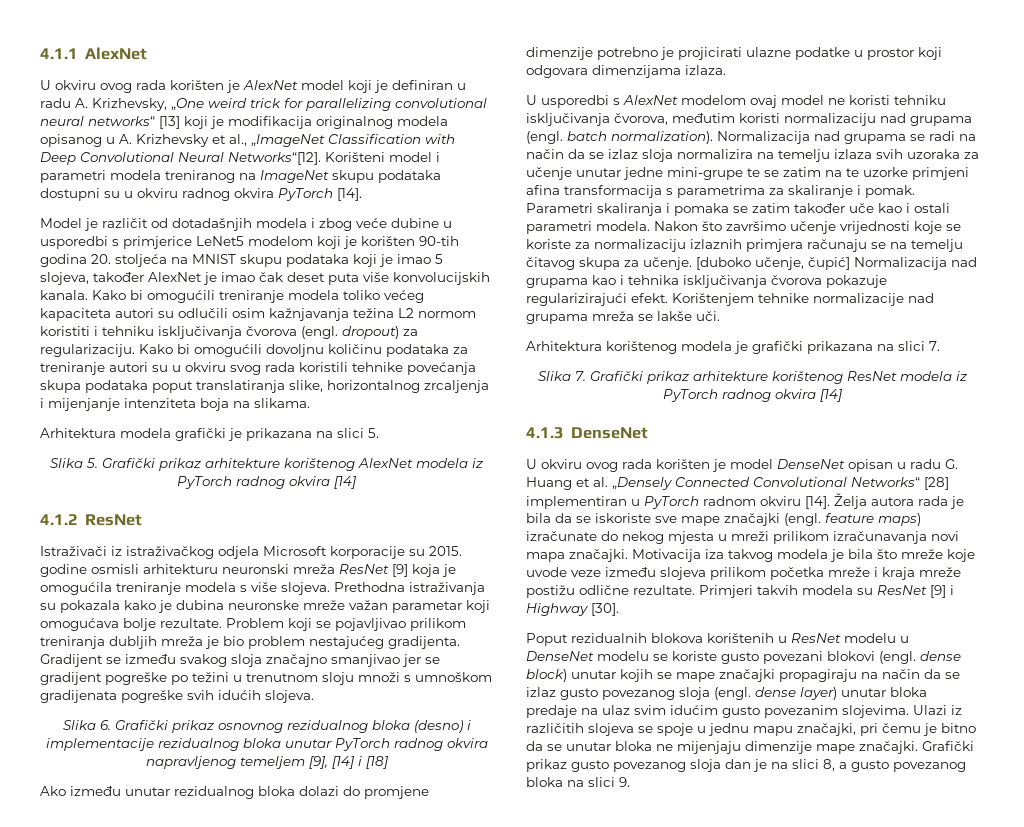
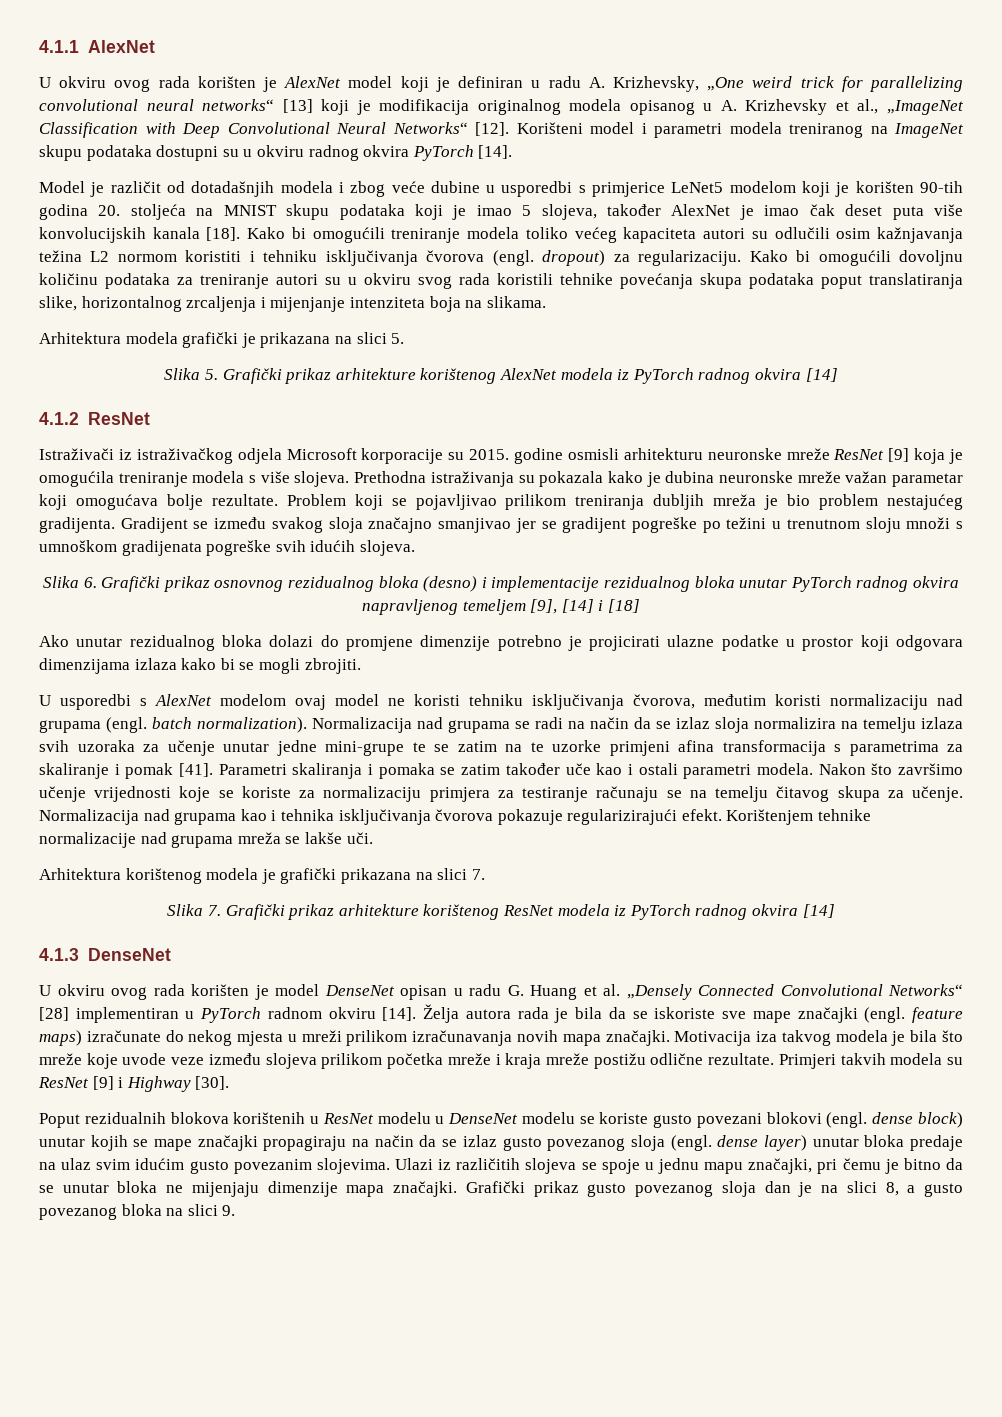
[228,152,321,165] Networks“[12]. -> [392,122,509,136] Networks“ [12].
[40,290,88,300] kanala. -> [152,227,241,241] kanala [18].
[222,564,335,574] neuronski mreža -> [707,448,830,460] neuronske mreže
[70,786,121,796] između -> (69, 641) none
[685,65,726,75] izlaza. -> [134,658,361,674] izlaza kako bi se mogli zbrojiti.
[865,185,915,198] pomak. -> [125,763,214,779] pomak [41].
[690,239,803,252] izlaznih primjera -> [429,787,589,802] primjera za testiranje
[696,257,850,270] [duboko učenje, čupić] -> (964, 794) none
[931,531,959,541] novi -> [517,1030,558,1042] novih
[816,744,855,754] mape -> [346,1185,385,1197] mapa

